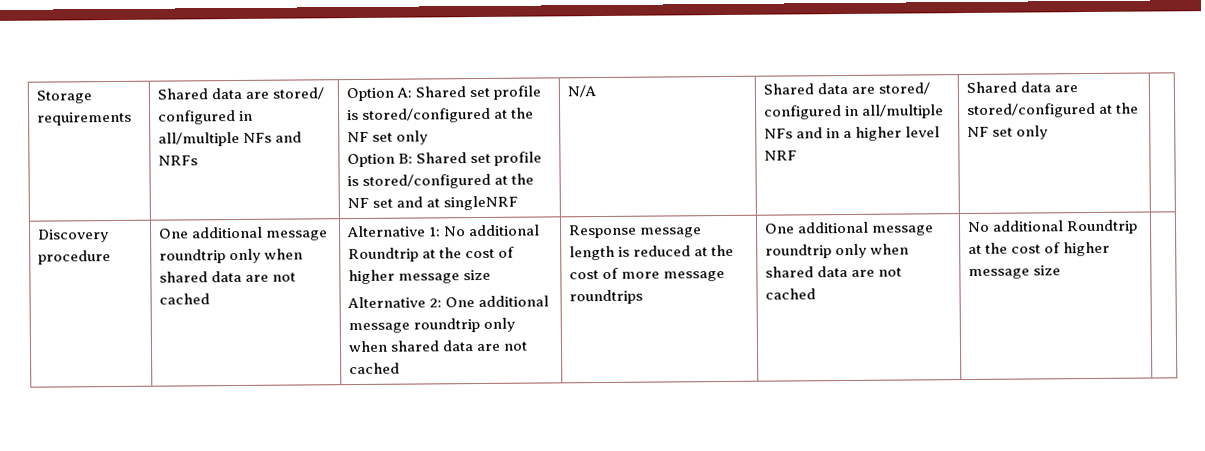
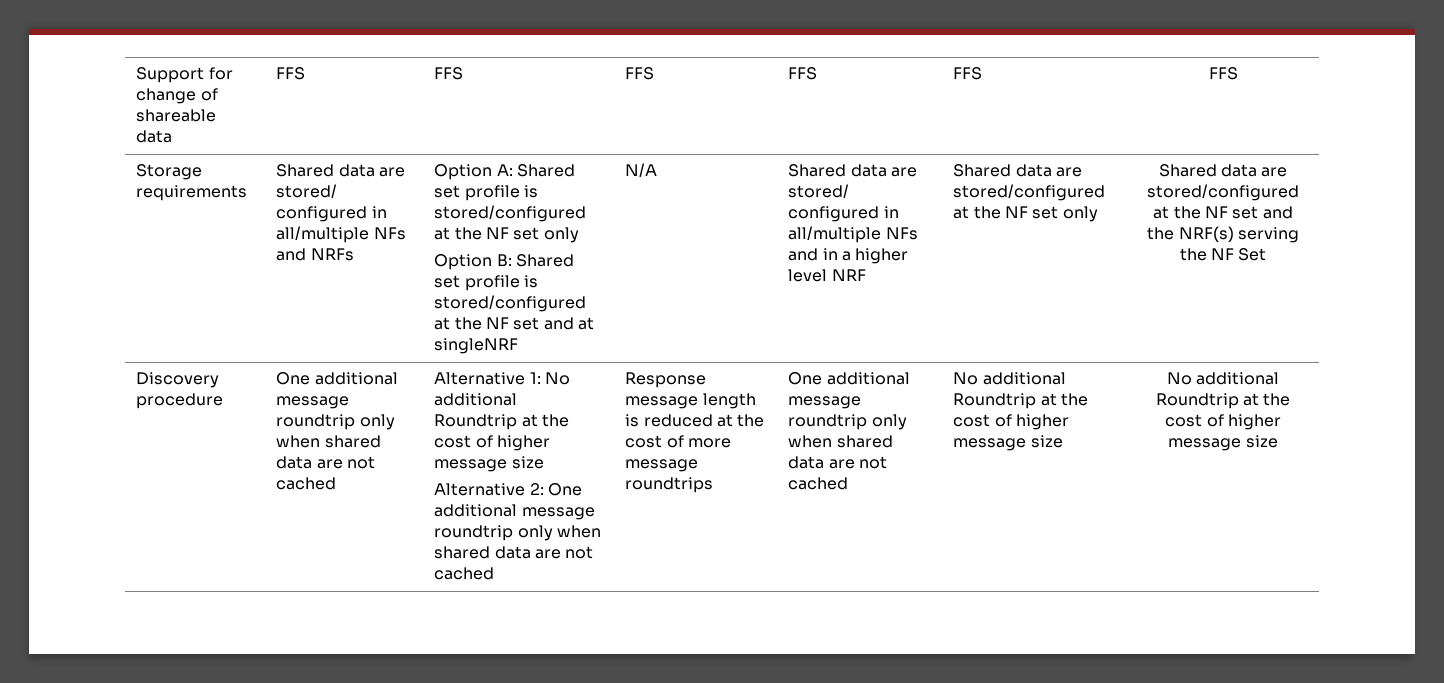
(35, 97) none -> [136,67,233,83] [136,88,218,104] [136,109,217,122] [136,130,173,143] [276,67,306,80] [434,67,464,80] [625,67,655,80] [788,67,818,80] [953,67,983,80] [1208,67,1238,80] Support for change of shareable data | FFS | FFS | FFS | FFS | FFS | FFS //
(1048, 132) none -> [1158,164,1288,177] [1147,184,1299,201] [1153,206,1293,219] [1147,226,1299,243] [1179,248,1267,261] Shared data are stored/configured at the NF set and the NRF(s) serving the NF Set
(1061, 270) none -> [1166,372,1280,385] [1155,393,1291,409] [1165,414,1281,430] [1168,435,1278,451] No additional Roundtrip at the cost of higher message size

